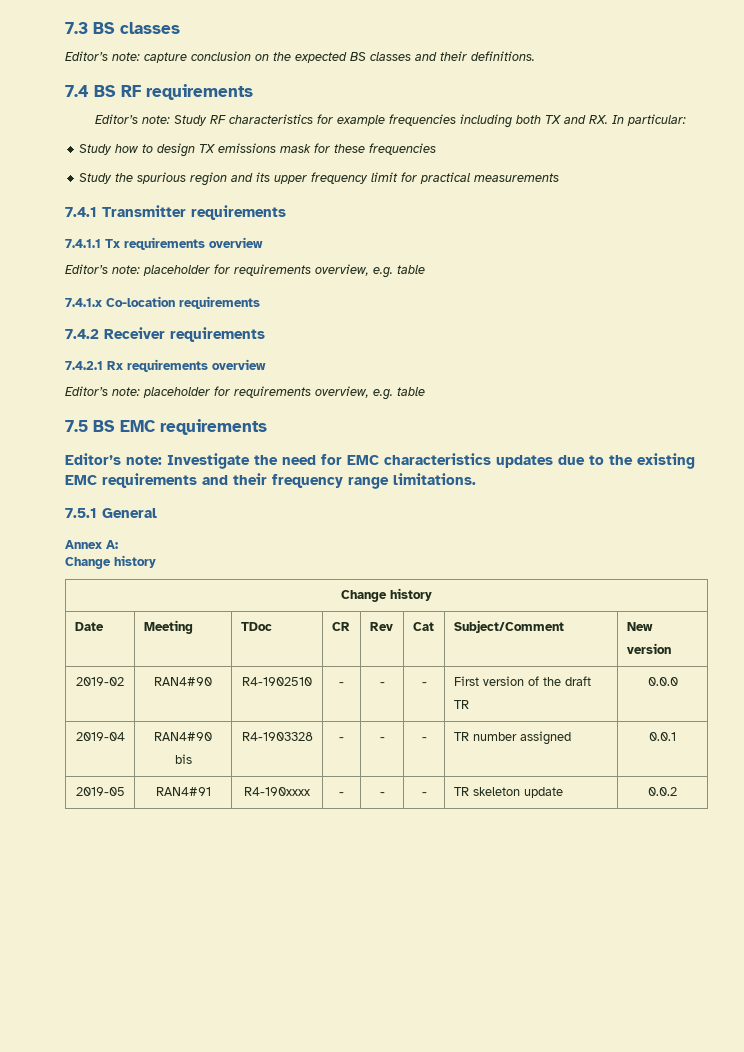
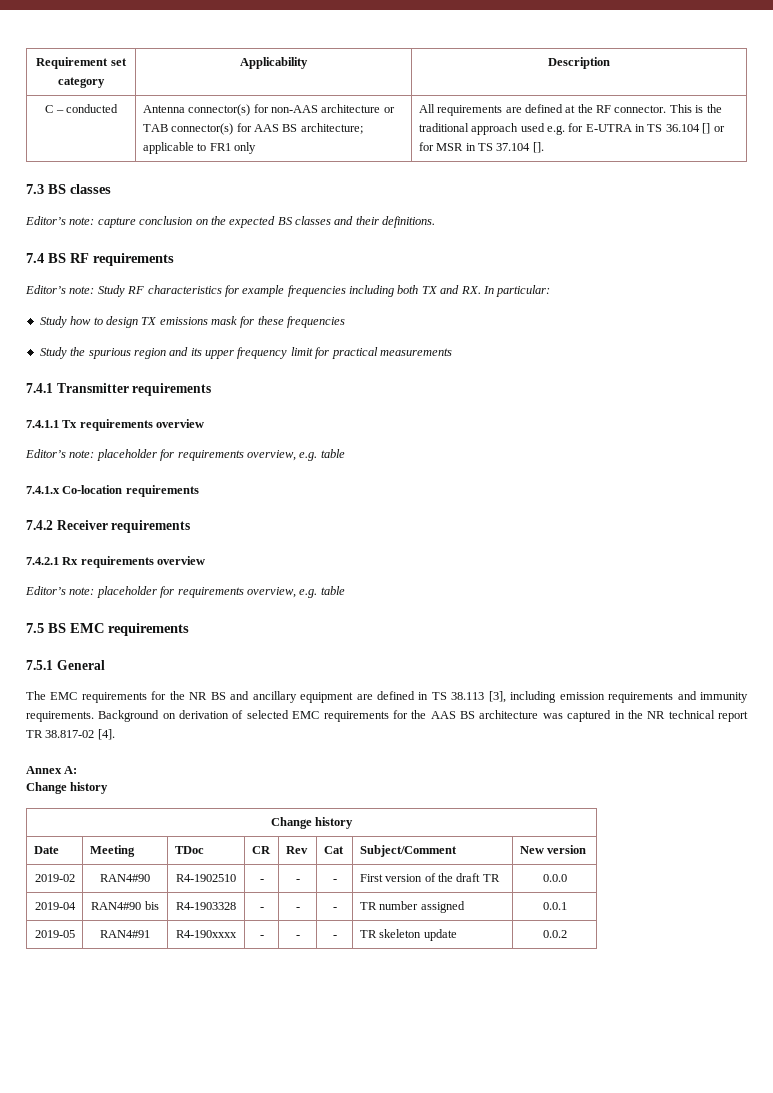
(65, 28) none -> [36,57,127,69] [58,77,105,88] [240,57,308,69] [548,57,610,69] [45,104,118,113] [142,104,395,116] [142,123,363,135] [142,142,256,154] [418,104,722,116] [418,123,725,135] [418,142,544,153] Requirement set category | Applicability | Description // C – conducted | Antenna connector(s) for non-AAS architecture or TAB connector(s) for AAS BS architecture; applicable to FR1 only | All requirements are defined at the RF connector. This is the traditional approach used e.g. for E-UTRA in TS 36.104 [] or for MSR in TS 37.104 []. //
[65,453,695,469] [65,473,476,489] [65,508,157,518] Editor’s note: Investigate the need for EMC characteristics updates due to the existing EMC requirements and their frequency range limitations. // 7.5.1 General -> [26,660,105,670] [26,691,748,703] [26,710,748,722] [26,729,115,740] 7.5.1 General // The EMC requirements for the NR BS and ancillary equipment are defined in TS 38.113 [3], including emission requirements and immunity requirements. Background on derivation of selected EMC requirements for the AAS BS architecture was captured in the NR technical report TR 38.817-02 [4].

